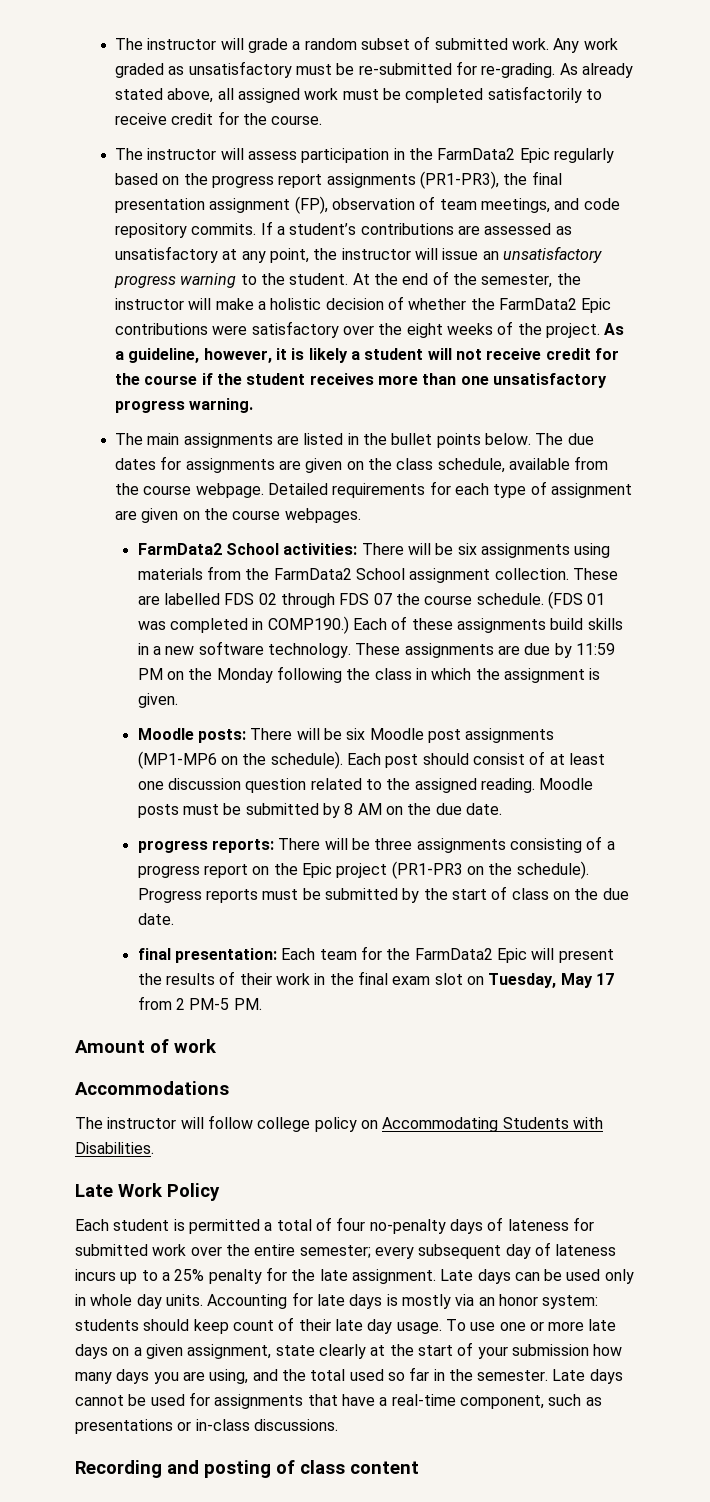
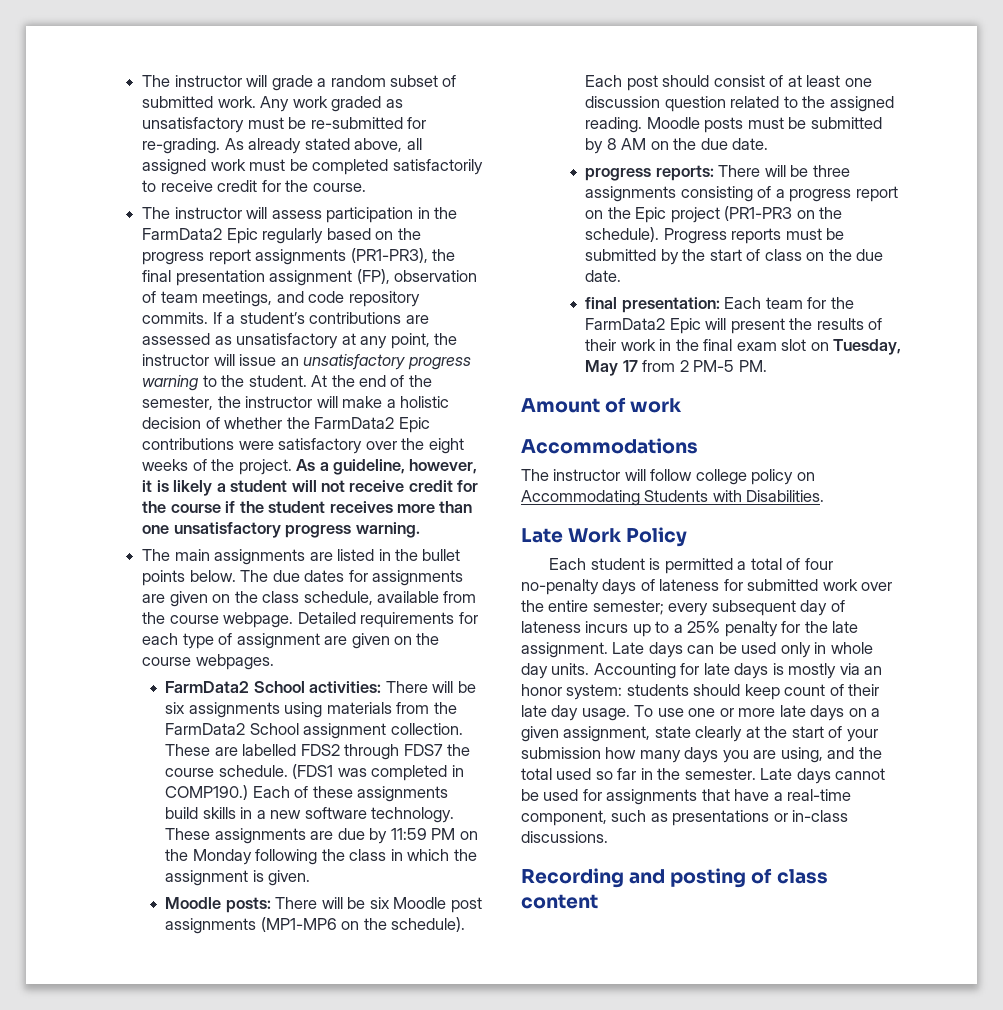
[224,593,392,608] FDS 02 through FDS 07 -> [300,744,443,760] FDS2 through FDS7
[547,591,606,609] (FDS 01 -> [292,764,334,779] (FDS1

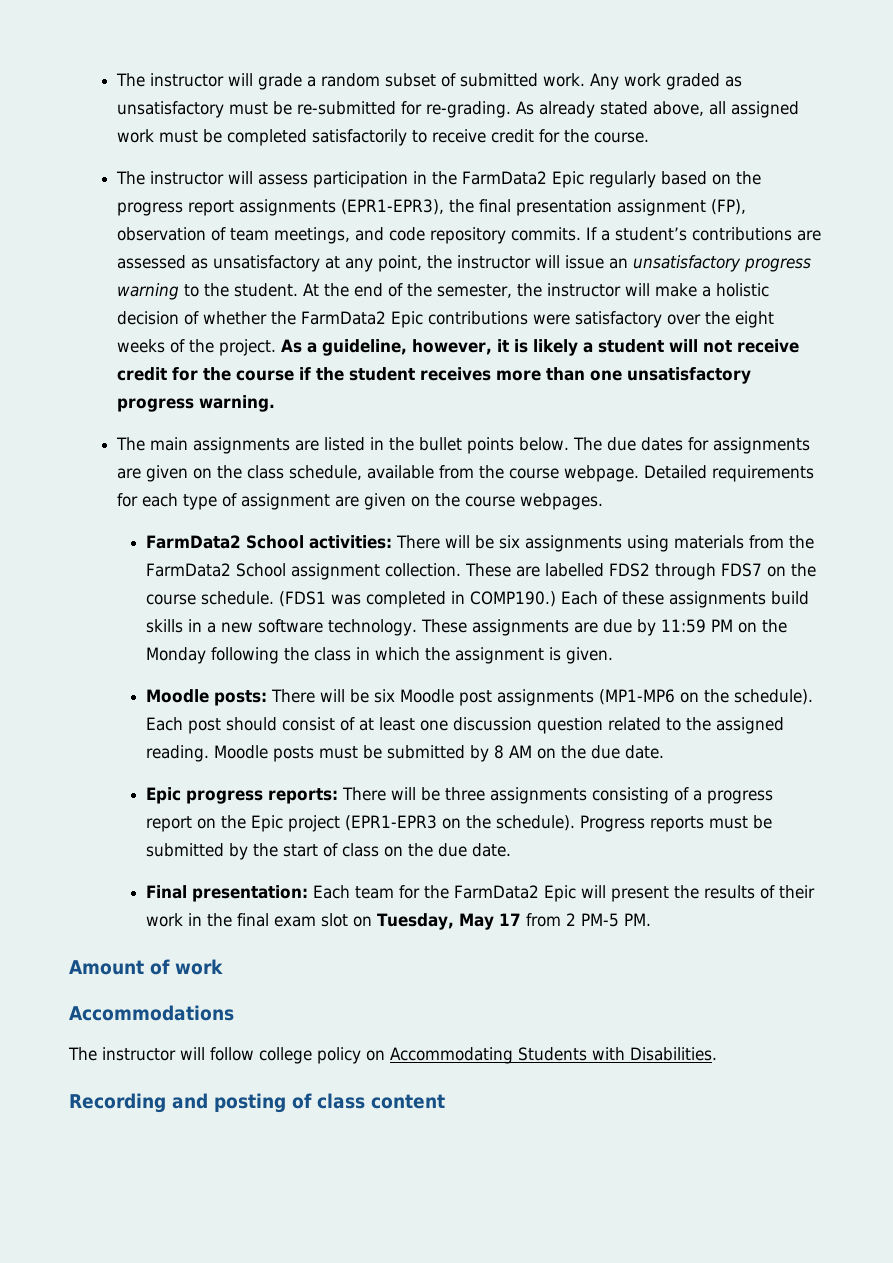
[350,248,428,263] (PR1-PR3), -> [340,199,444,215] (EPR1-EPR3),
(443, 750) none -> [767,566,787,577] on
(769, 144) none -> [146,787,182,804] Epic
[724,206,793,221] (PR1-PR3 -> [345,815,438,831] (EPR1-EPR3
[585,297,618,309] final -> [146,885,188,899] Final
[521,527,688,547] [549,558,833,574] [521,579,893,595] [521,600,845,616] [521,621,859,637] [521,642,873,658] [521,663,883,679] [521,684,880,700] [521,705,881,721] [521,726,878,742] [521,747,882,763] [521,768,886,784] [521,789,852,805] [521,810,849,826] [521,831,608,843] // Late Work Policy // Each student is permitted a total of four no-penalty days of lateness for submitted work over the entire semester; every subsequent day of lateness incurs up to a 25% penalty for the late assignment. Late days can be used only in whole day units. Accounting for late days is mostly via an honor system: students should keep count of their late day usage. To use one or more late days on a given assignment, state clearly at the start of your submission how many days you are using, and the total used so far in the semester. Late days cannot be used for assignments that have a real-time component, such as presentations or in-class discussions. -> (717, 1054) none

